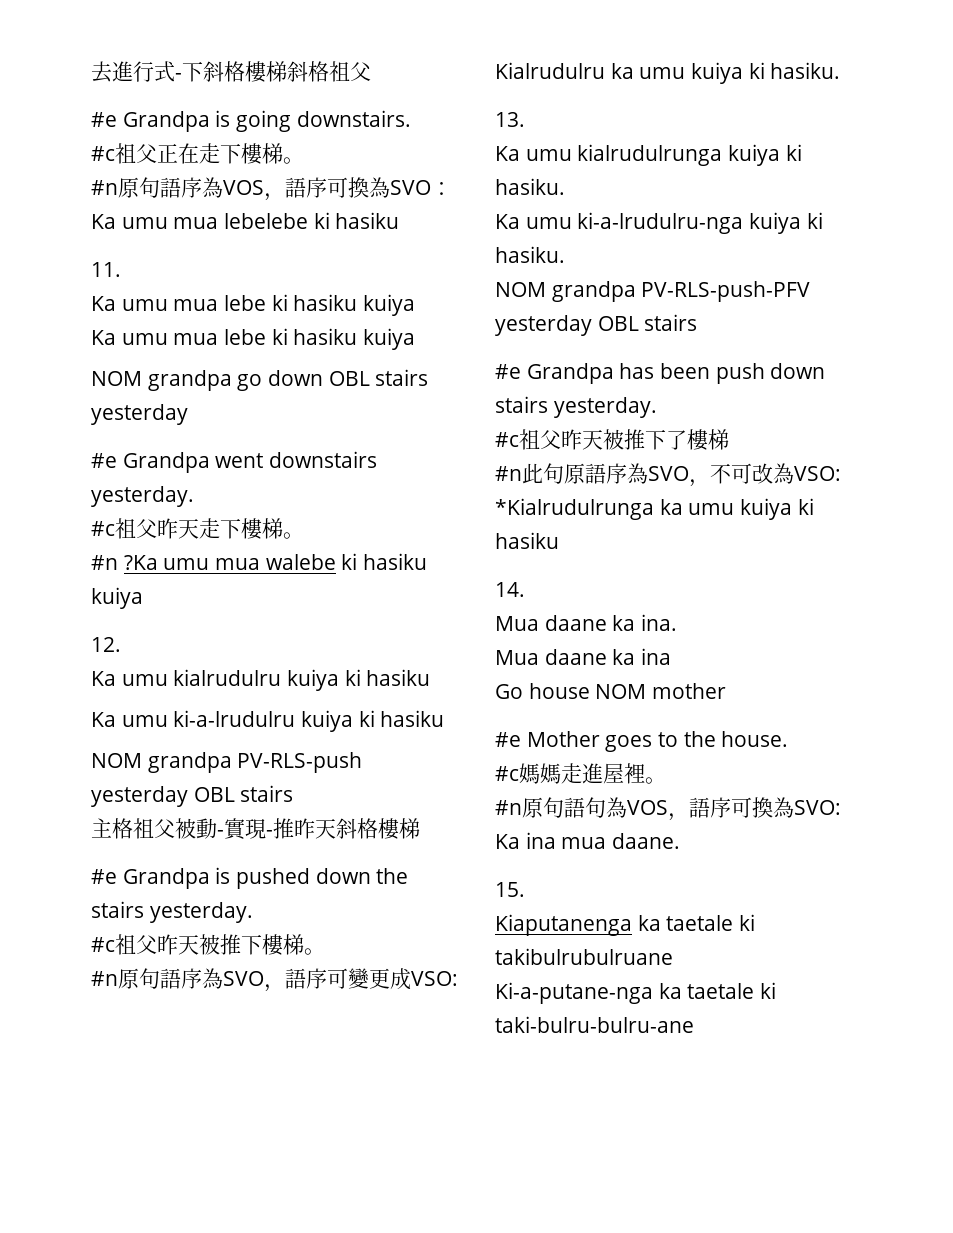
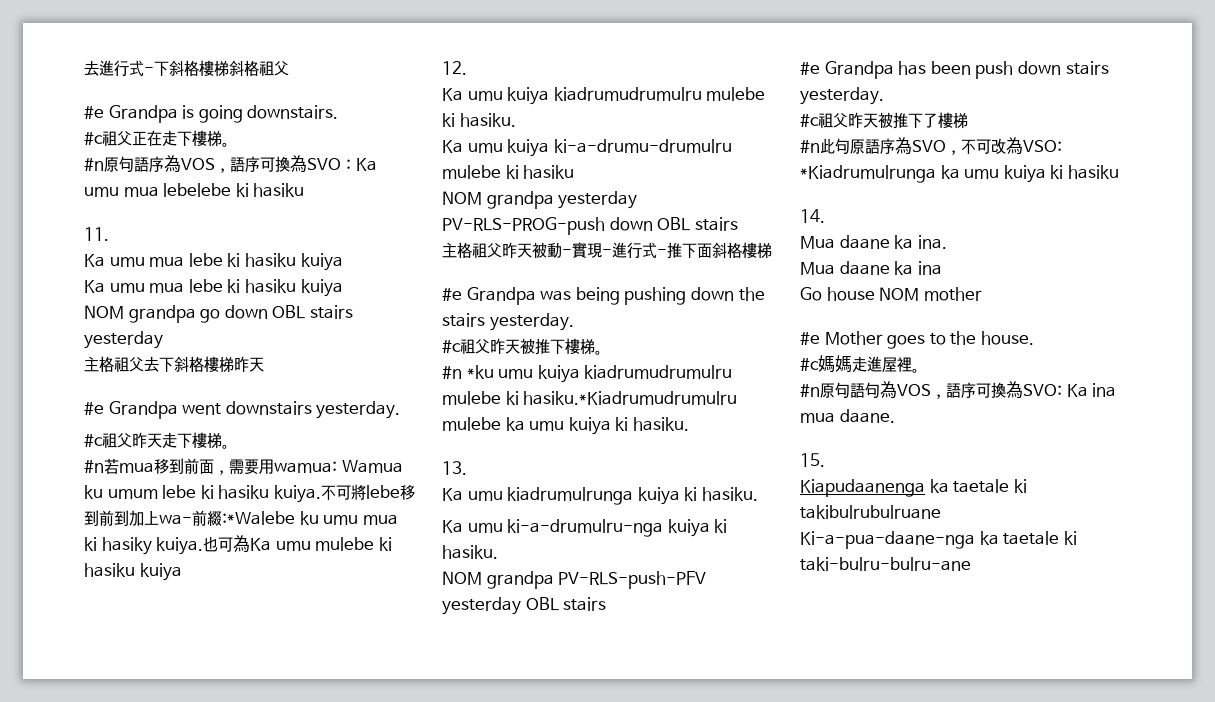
(188, 414) none -> [84,356,264,373] // 主格祖父去下斜格樓梯昨天
[123,554,336,570] ?Ka umu mua walebe -> [104,458,403,475] [84,484,415,503] [84,510,398,526] [84,535,375,555] 若mua移到前面，需要用wamua: Wamua ku umum lebe ki hasiku kuiya.不可將lebe移到前到加上wa-前綴:*Walebe ku umu mua ki hasiky kuiya.也可為Ka umu mulebe
[173,669,431,691] [91,710,354,732] kialrudulru kuiya ki hasiku // Ka umu ki-a-lrudulru kuiya -> [507,87,766,105] [442,113,516,127] [442,139,732,157] [442,165,501,179] kuiya kiadrumudrumulru mulebe ki hasiku. // Ka umu kuiya ki-a-drumu-drumulru mulebe
[237,752,363,773] [91,786,188,807] PV-RLS-push yesterday -> [558,191,638,209] [442,217,653,235] yesterday PV-RLS-PROG-push down
(175, 828) none -> [502,242,532,259] 昨天
[273,818,336,839] 推昨天 -> [612,242,712,259] 進行式-推下面
[215,867,311,889] is pushed -> [540,287,687,305] was being pushing
[118,968,458,992] [495,62,605,79] 原句語序為SVO，語序可變更成VSO: Kialrudulru -> [466,365,733,383] [442,391,738,405] [442,417,501,431] *ku umu kuiya kiadrumudrumulru mulebe ki hasiku.*Kiadrumudrumulru mulebe
[577,144,723,166] kialrudulrunga -> [507,487,634,505] kiadrumulrunga
[577,212,744,234] ki-a-lrudulru-nga -> [507,519,664,537] ki-a-drumulru-nga
[495,498,654,520] *Kialrudulrunga -> [800,165,936,183] *Kiadrumulrunga
[495,914,632,936] Kiaputanenga -> [800,479,925,497] Kiapudaanenga
[495,982,653,1004] Ki-a-putane-nga -> [800,531,975,549] Ki-a-pua-daane-nga

